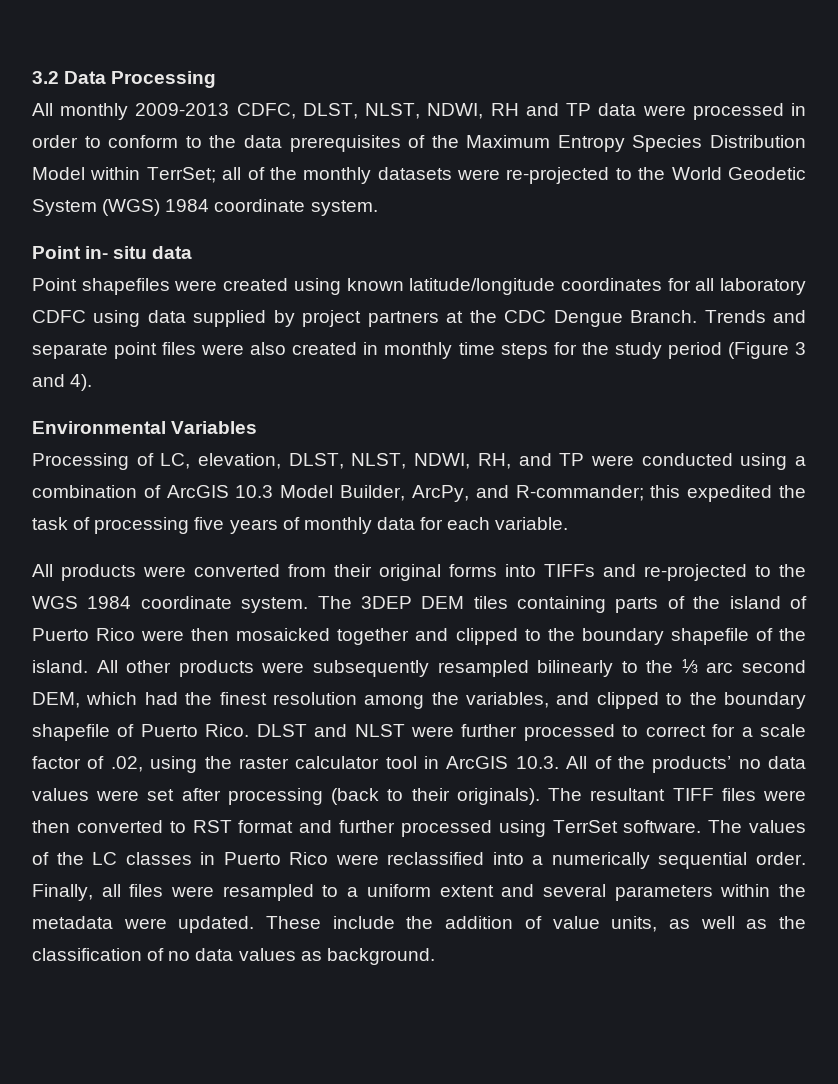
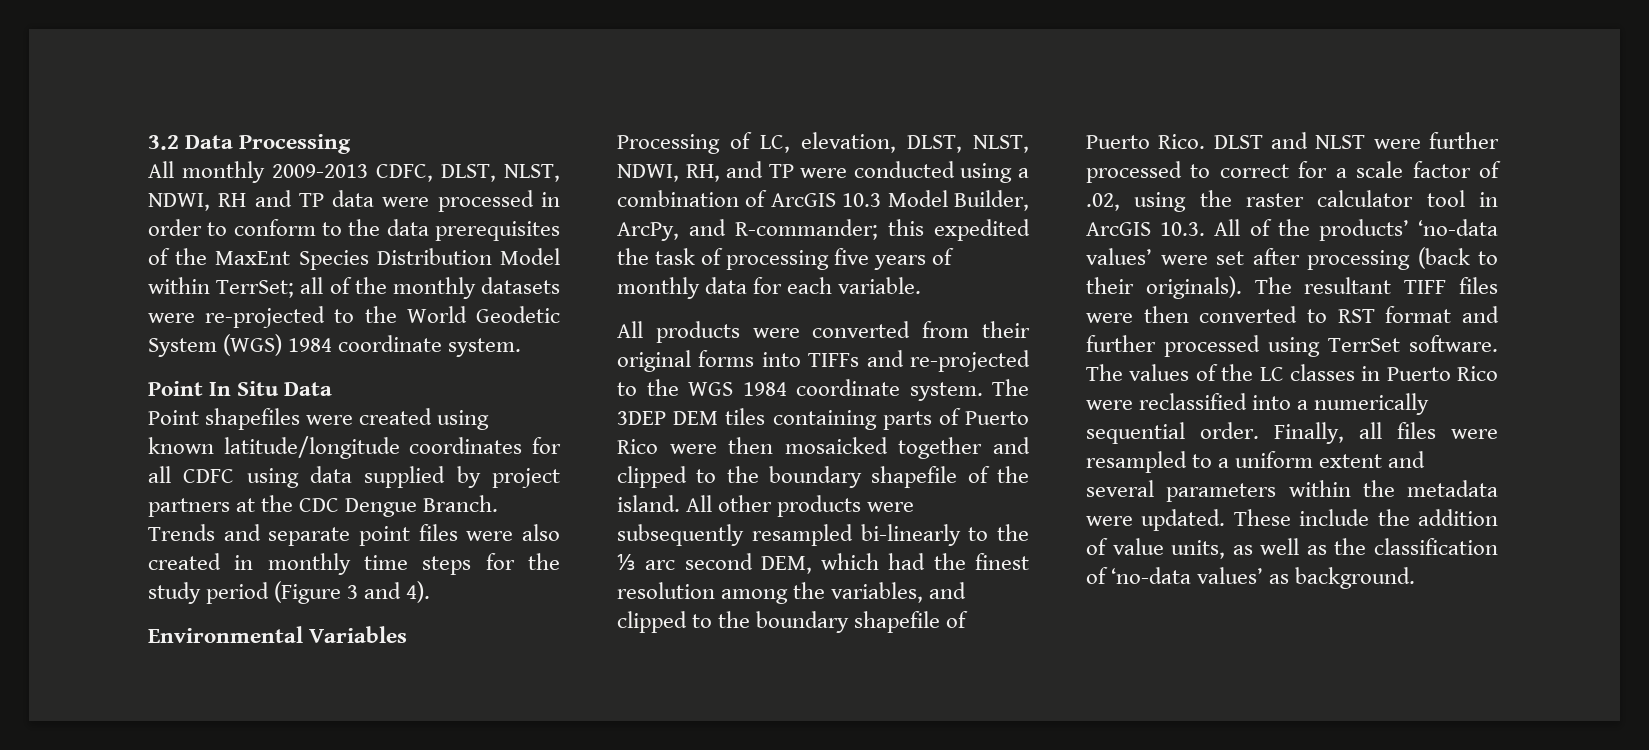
[466,135,625,152] Maximum Entropy -> [215,251,291,265] MaxEnt
[85,246,193,259] in- situ data -> [209,381,333,396] In Situ Data
[720,278,807,295] laboratory -> (171, 474) none
[693,596,807,609] the island of -> (961, 416) none
[537,660,614,677] bilinearly -> [860,524,961,546] bi-linearly
[738,756,806,769] [32,788,89,801] no data values -> [1418,219,1498,236] [1086,248,1152,265] ‘no-data values’
[168,948,296,961] no data values -> [1111,567,1264,584] ‘no-data values’

